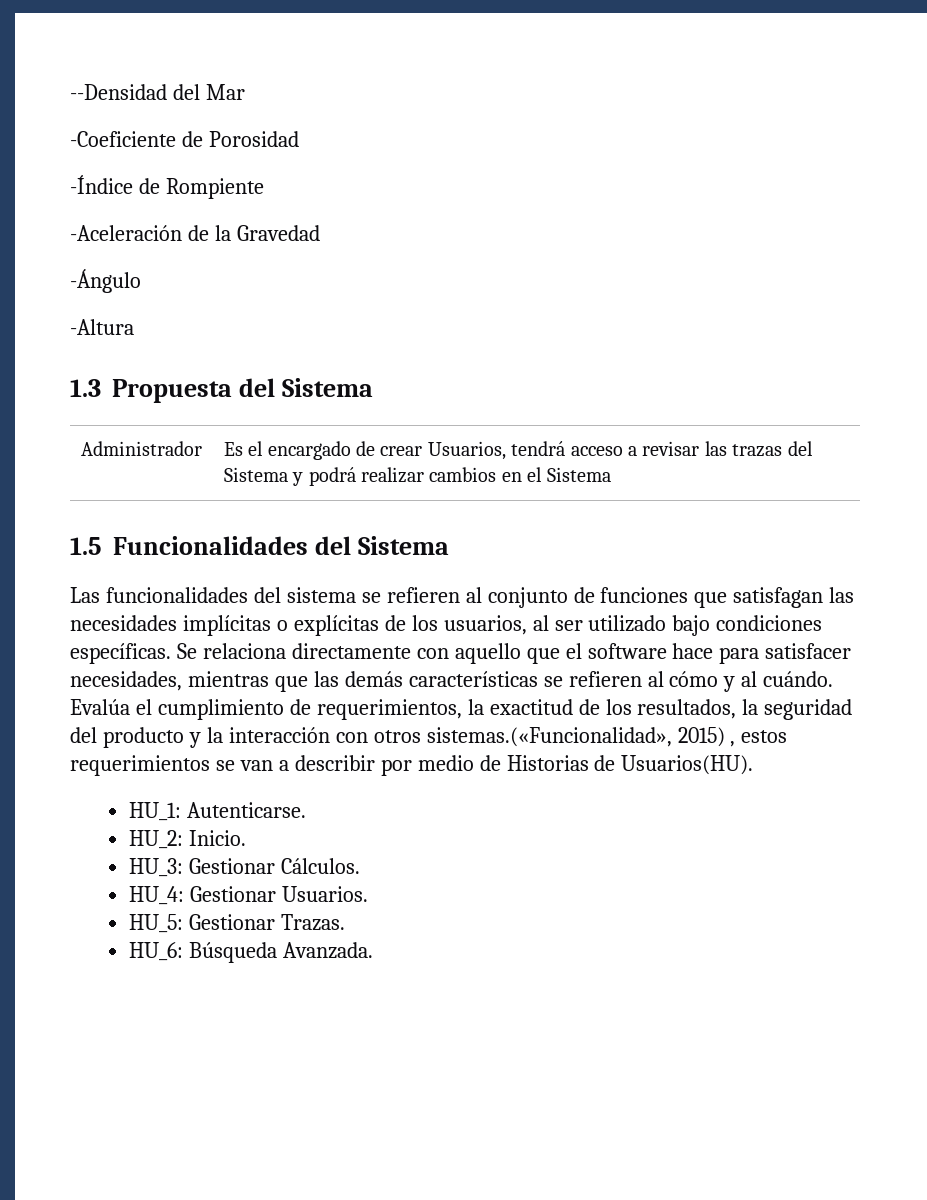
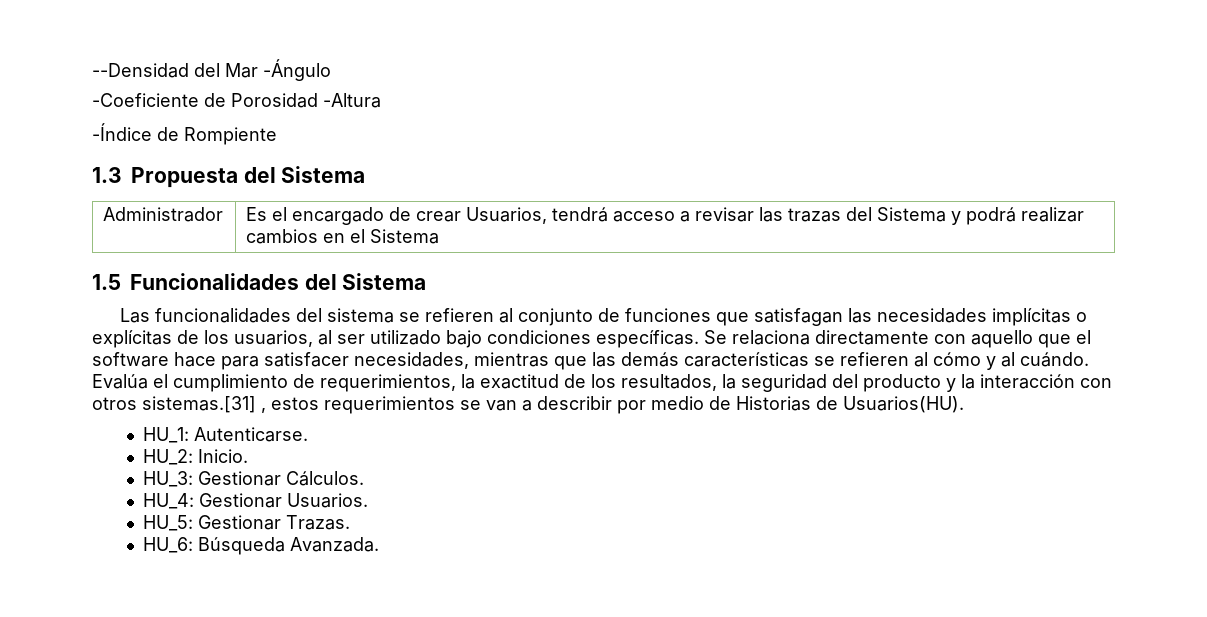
(245, 92) none -> [263,59,331,81] -Ángulo
(299, 139) none -> [323,93,381,108] -Altura
[70,225,320,241] [70,269,141,293] [70,319,134,335] // -Aceleración de la Gravedad // -Ángulo // -Altura -> (277, 136) none
[426,727,725,747] sistemas.(«Funcionalidad», 2015) -> [142,396,256,413] sistemas.[31]

